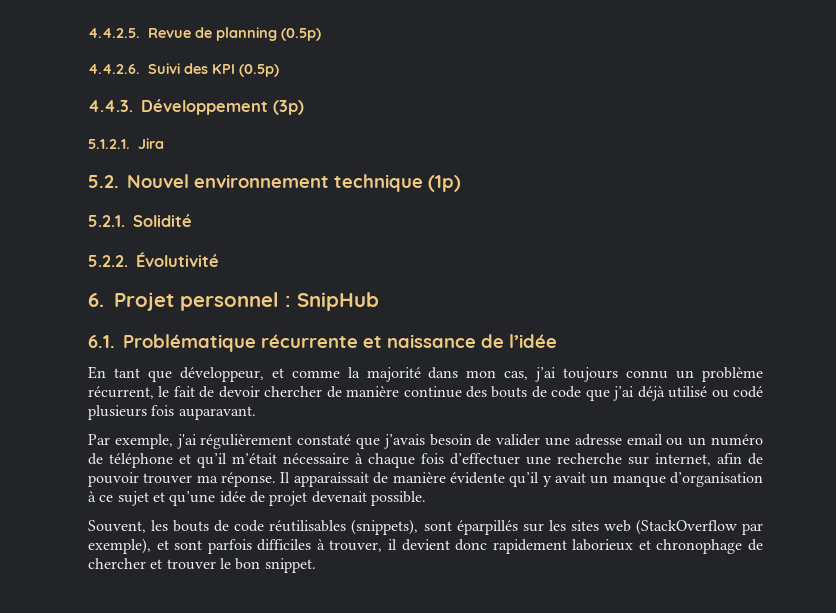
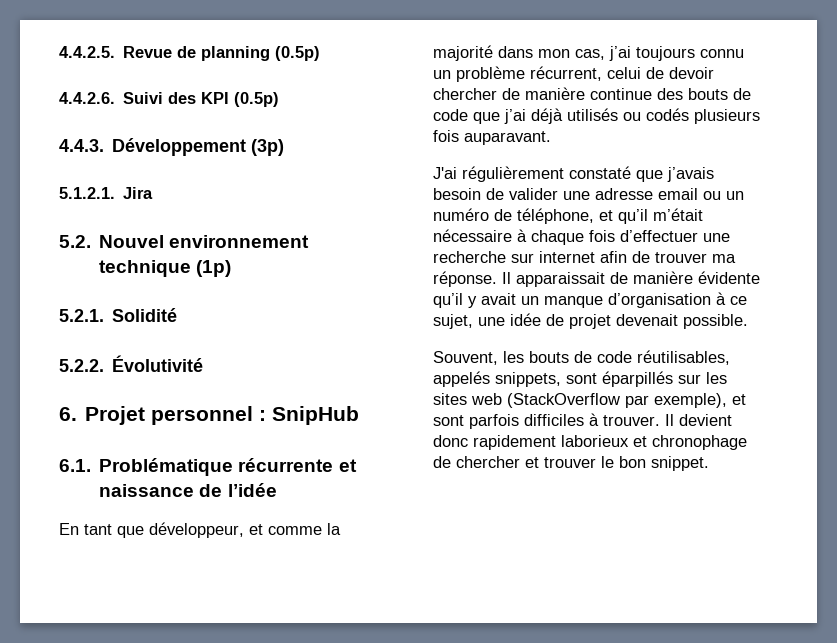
[158,386,195,397] le fait -> [607,67,641,79] celui
[668,386,764,398] utilisé ou codé -> [567,108,689,121] utilisés ou codés
[88,434,197,449] Par exemple, j'ai -> [433,167,457,179] J'ai
[109,453,173,468] téléphone -> [517,208,594,224] téléphone,
[655,453,711,466] internet, -> [539,251,595,263] internet
[88,472,139,487] pouvoir -> (650, 257) none
[117,491,216,506] sujet et qu’une -> [433,314,505,329] sujet, une
[269,519,419,535] réutilisables (snippets), -> [637,350,730,365] [433,371,561,387] réutilisables, appelés snippets,
[329,539,397,552] trouver, il -> [603,414,674,426] trouver. Il

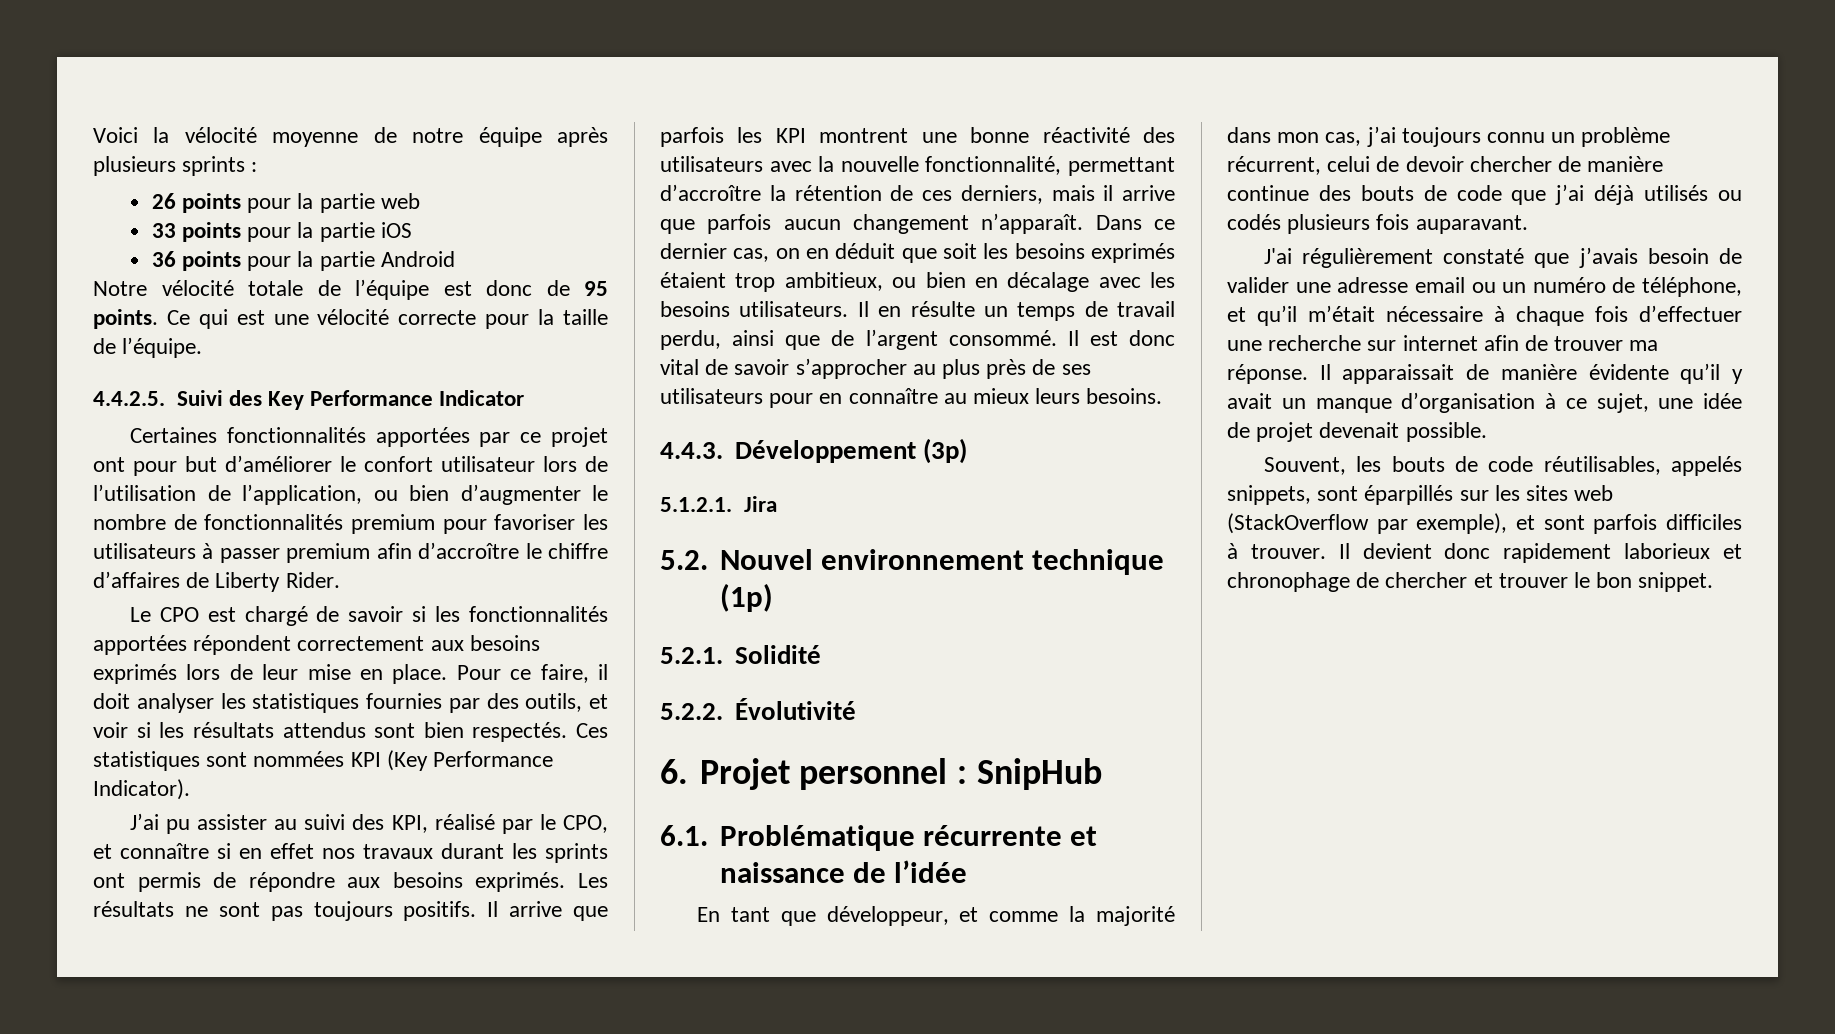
[59,46,321,61] [59,92,280,107] 4.4.2.5. Revue de planning (0.5p) // 4.4.2.6. Suivi des KPI (0.5p) -> [93,127,608,147] [93,156,258,176] [151,193,420,213] [151,222,412,242] [151,251,455,271] [93,279,608,300] [93,309,609,329] [93,337,203,358] [93,390,525,410] [129,427,609,447] [93,455,608,476] [93,484,608,505] [93,514,608,534] [93,542,608,563] [93,571,340,592] [129,606,608,626] [93,635,540,655] [93,664,608,684] [93,693,608,713] [93,722,608,742] [93,750,554,771] [93,779,190,800] [129,813,608,834] [93,843,608,863] [93,872,608,892] [93,901,608,921] [660,127,1175,147] [660,156,1175,176] [660,184,1175,204] [660,213,1175,234] [660,243,1175,263] [660,272,1175,292] [660,301,1175,321] [660,329,1175,350] [660,358,1091,379] [660,388,1163,408] Voici la vélocité moyenne de notre équipe après plusieurs sprints : // 26 points pour la partie web // 33 points pour la partie iOS // 36 points pour la partie Android // Notre vélocité totale de l’équipe est donc de 95 points. Ce qui est une vélocité correcte pour la taille de l’équipe. // 4.4.2.5. Suivi des Key Performance Indicator // Certaines fonctionnalités apportées par ce projet ont pour but d’améliorer le confort utilisateur lors de l’utilisation de l’application, ou bien d’augmenter le nombre de fonctionnalités premium pour favoriser les utilisateurs à passer premium afin d’accroître le chiffre d’affaires de Liberty Rider. // Le CPO est chargé de savoir si les fonctionnalités apportées répondent correctement aux besoins exprimés lors de leur mise en place. Pour ce faire, il doit analyser les statistiques fournies par des outils, et voir si les résultats attendus sont bien respectés. Ces statistiques sont nommées KPI (Key Performance Indicator). // J’ai pu assister au suivi des KPI, réalisé par le CPO, et connaître si en effet nos travaux durant les sprints ont permis de répondre aux besoins exprimés. Les résultats ne sont pas toujours positifs. Il arrive que parfois les KPI montrent une bonne réactivité des utilisateurs avec la nouvelle fonctionnalité, permettant d’accroître la rétention de ces derniers, mais il arrive que parfois aucun changement n’apparaît. Dans ce dernier cas, on en déduit que soit les besoins exprimés étaient trop ambitieux, ou bien en décalage avec les besoins utilisateurs. Il en résulte un temps de travail perdu, ainsi que de l’argent consommé. Il est donc vital de savoir s’approcher au plus près de ses utilisateurs pour en connaître au mieux leurs besoins.

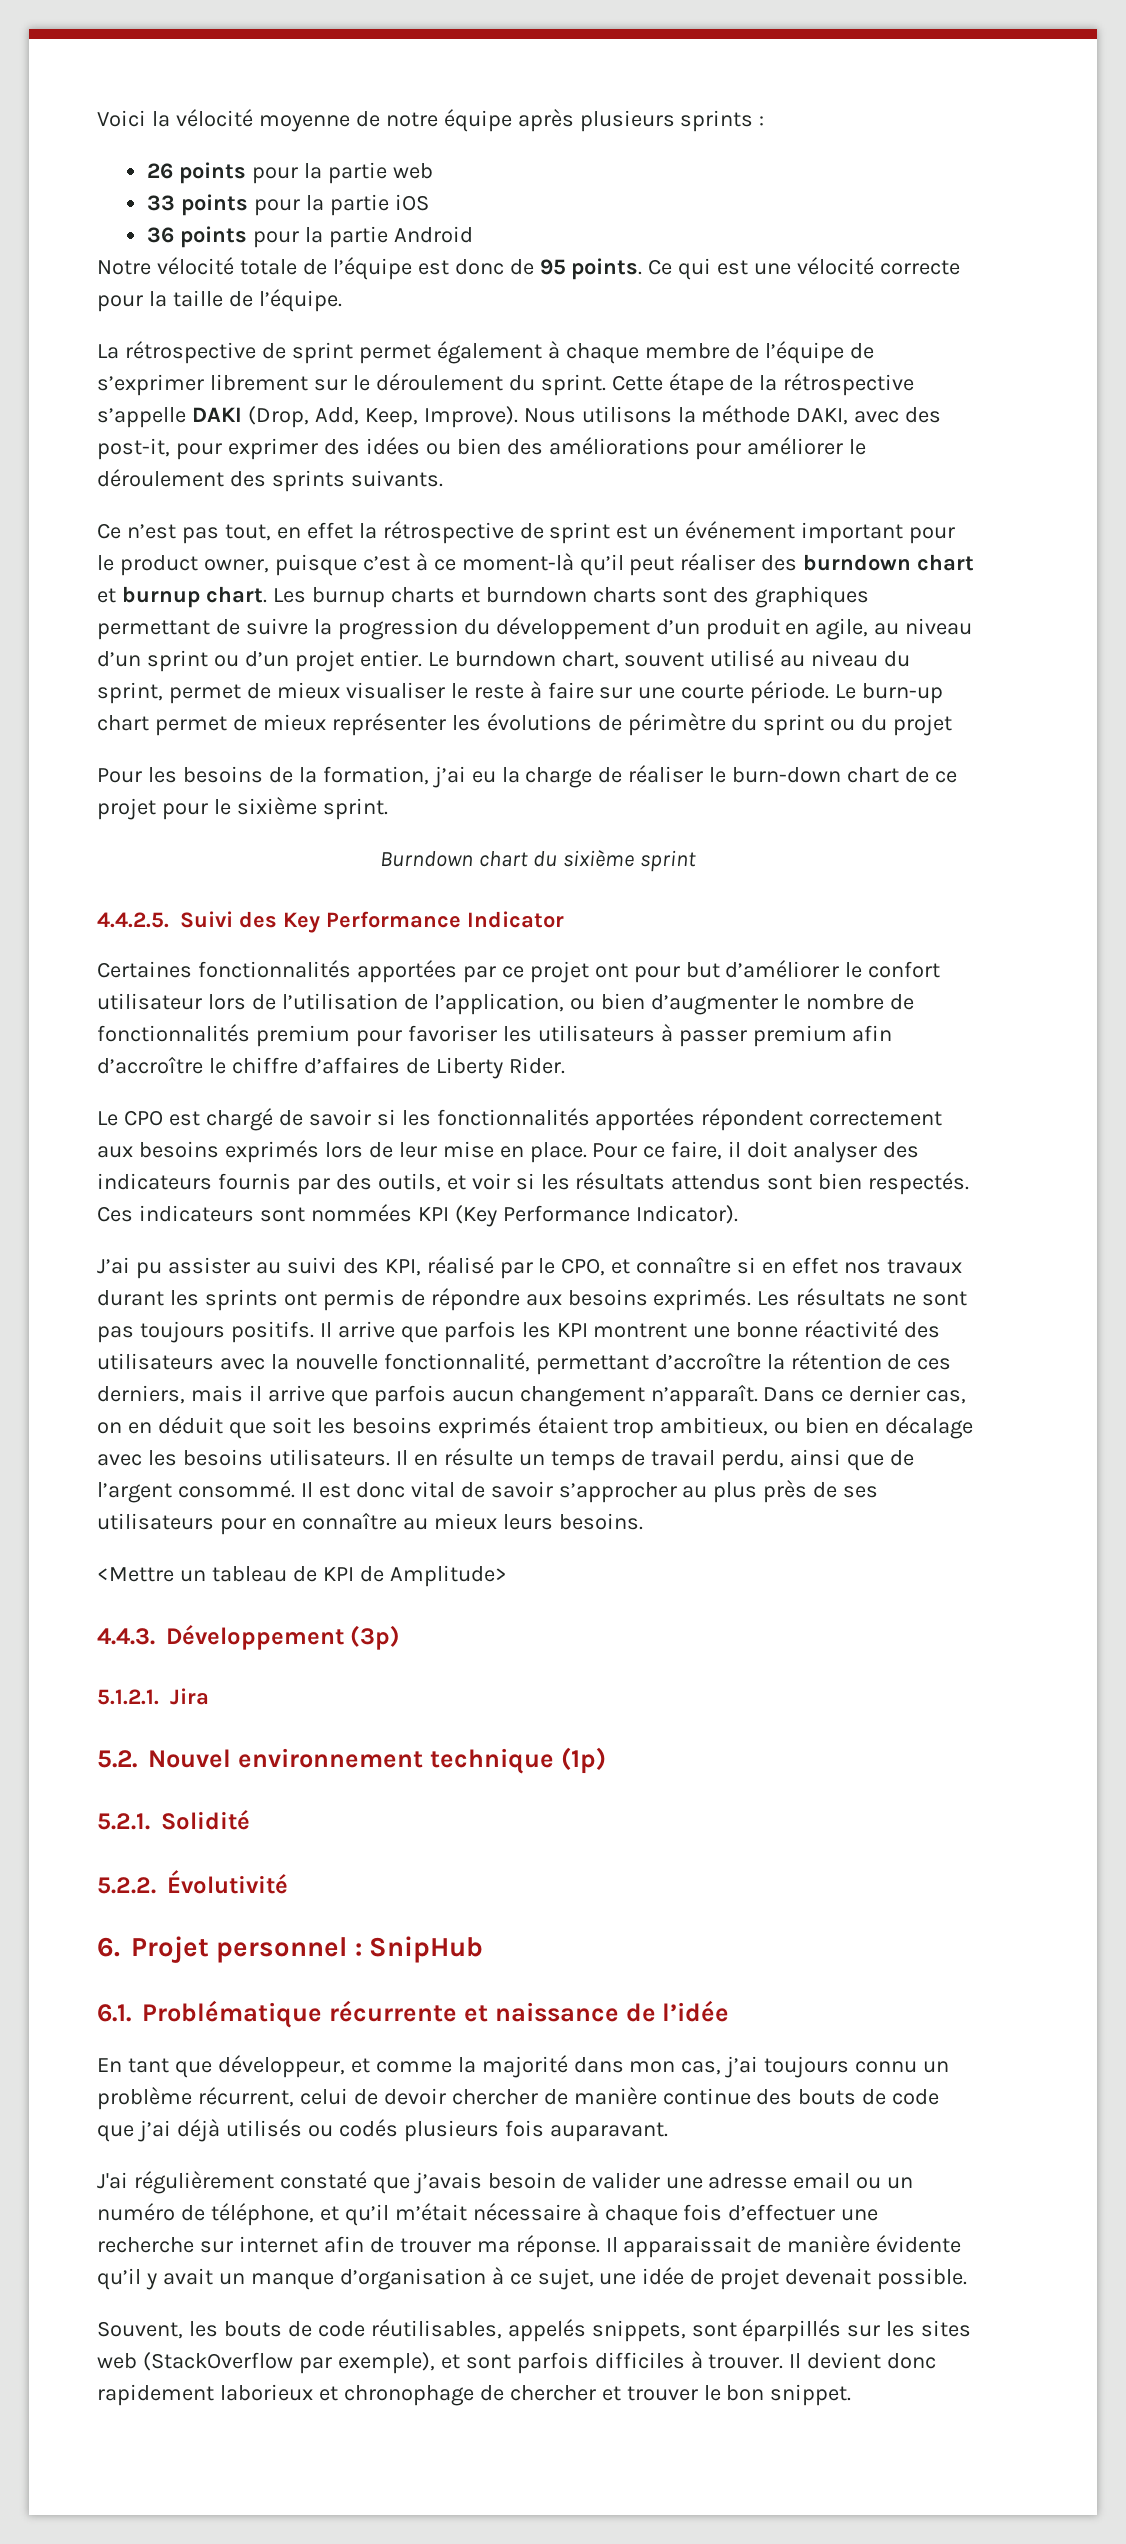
(203, 347) none -> [97,341,875,364] [97,373,915,396] [97,405,942,428] [97,437,867,460] [97,469,443,492] [97,521,956,544] [97,553,975,576] [97,586,870,608] [97,617,973,640] [97,649,911,672] [97,681,944,704] [97,713,953,736] [97,765,958,788] [97,797,388,820] [380,850,696,872] // La rétrospective de sprint permet également à chaque membre de l’équipe de s’exprimer librement sur le déroulement du sprint. Cette étape de la rétrospective s’appelle DAKI (Drop, Add, Keep, Improve). Nous utilisons la méthode DAKI, avec des post-it, pour exprimer des idées ou bien des améliorations pour améliorer le déroulement des sprints suivants. // Ce n’est pas tout, en effet la rétrospective de sprint est un événement important pour le product owner, puisque c’est à ce moment-là qu’il peut réaliser des burndown chart et burnup chart. Les burnup charts et burndown charts sont des graphiques permettant de suivre la progression du développement d’un produit en agile, au niveau d’un sprint ou d’un projet entier. Le burndown chart, souvent utilisé au niveau du sprint, permet de mieux visualiser le reste à faire sur une courte période. Le burn-up chart permet de mieux représenter les évolutions de périmètre du sprint ou du projet // Pour les besoins de la formation, j’ai eu la charge de réaliser le burn-down chart de ce projet pour le sixième sprint. // Burndown chart du sixième sprint
[220,693,442,713] les statistiques fournies -> [883,1142,920,1158] [97,1173,291,1190] des indicateurs fournis
[93,751,200,771] statistiques -> [138,1205,254,1222] indicateurs
(1163, 396) none -> [97,1565,507,1587] // <Mettre un tableau de KPI de Amplitude>

